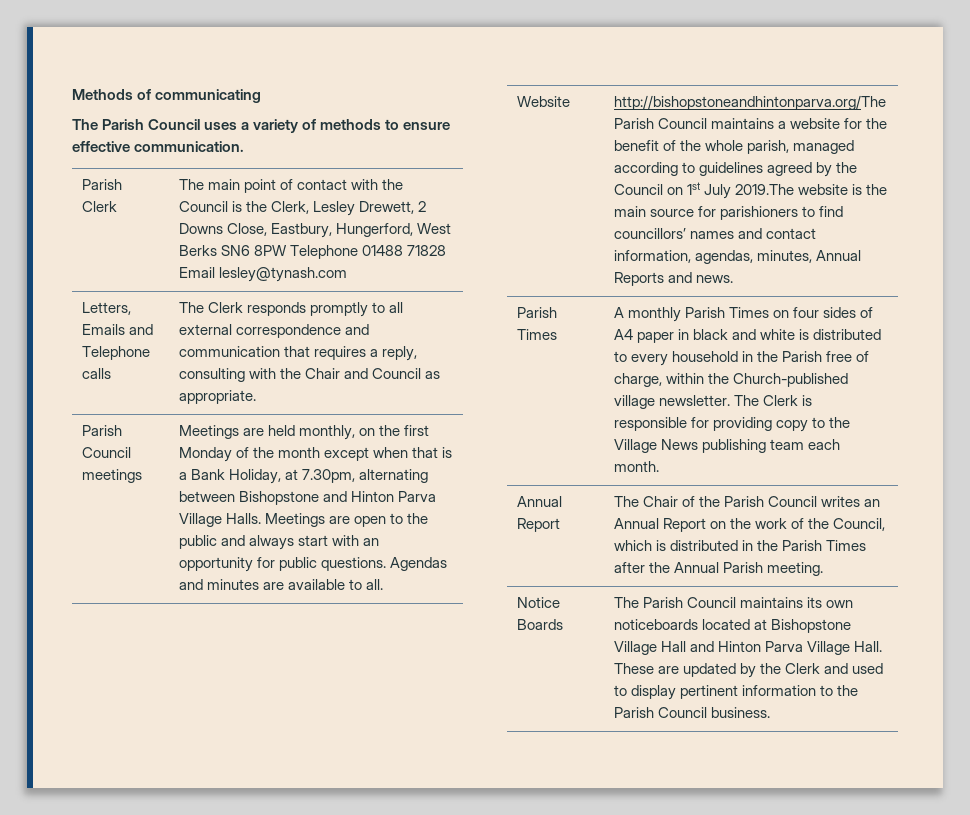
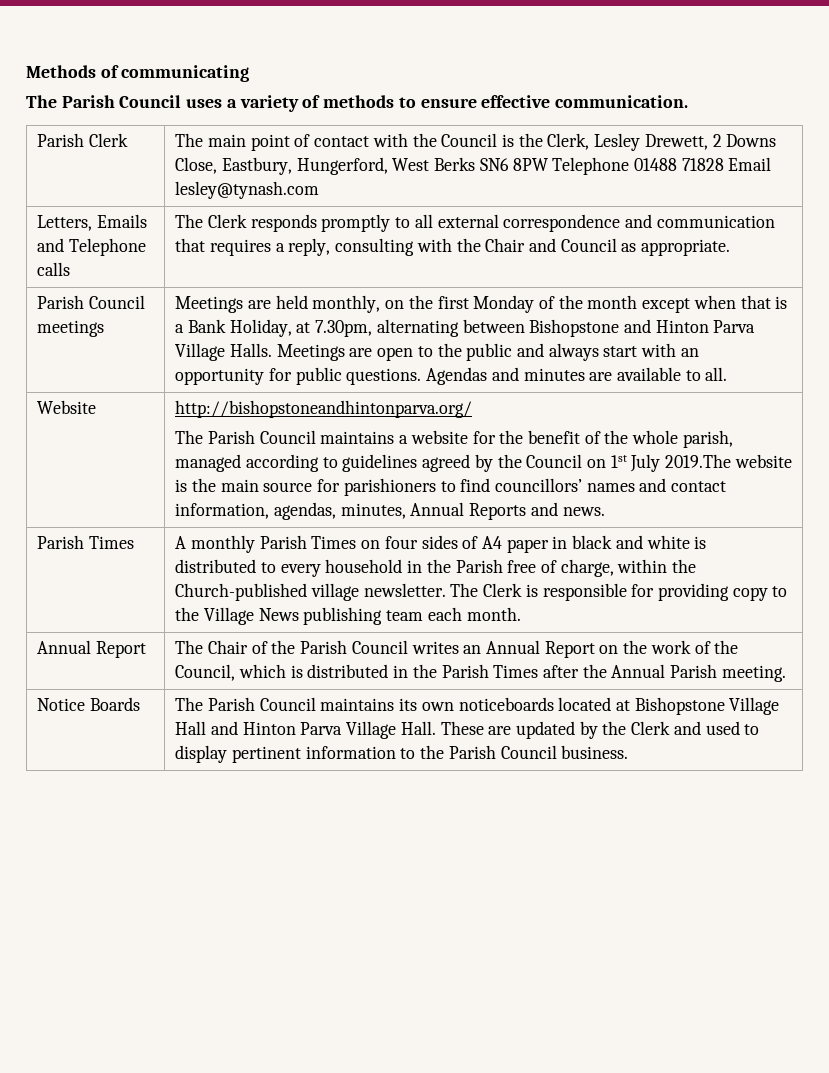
[613,95,886,110] http://bishopstoneandhintonparva.org/The -> [175,400,473,418] [175,430,204,444] http://bishopstoneandhintonparva.org/ // The

